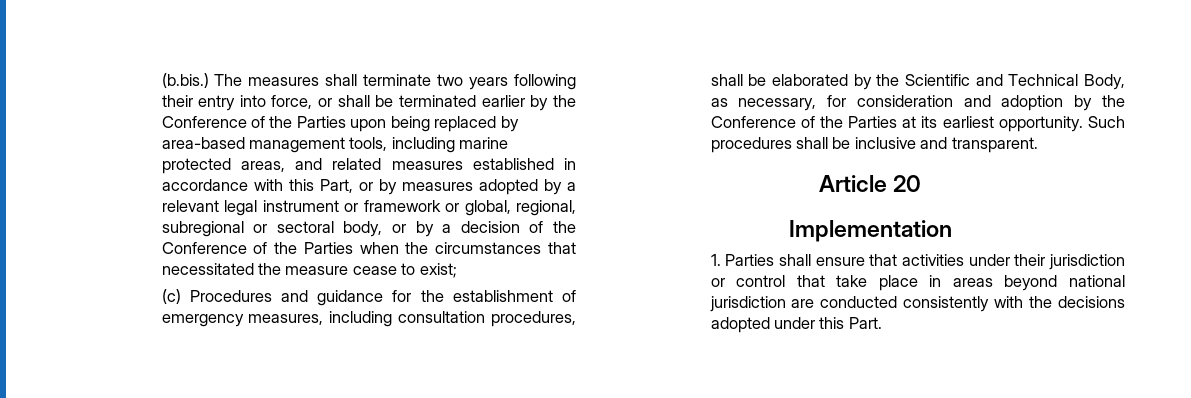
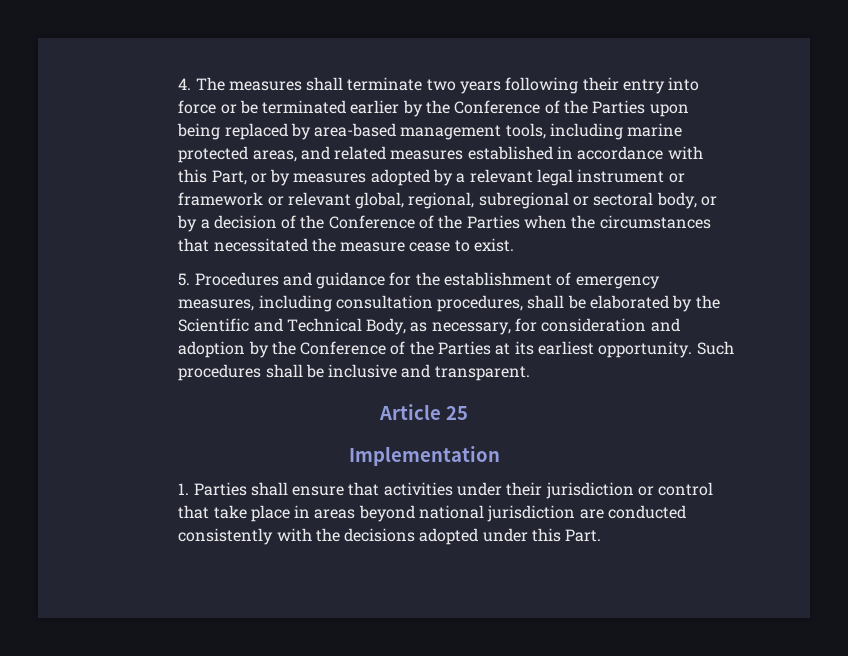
[161,73,209,88] (b.bis.) -> [178,78,192,90] 4.
[271,95,370,109] force, or shall -> [178,100,237,114] force or
(460, 207) none -> [287,192,351,206] relevant
[419,263,457,278] [161,289,181,304] exist; // (c) -> [474,238,515,252] [178,273,191,286] exist. // 5.
[893,175,922,192] 20 -> [445,406,468,420] 25

